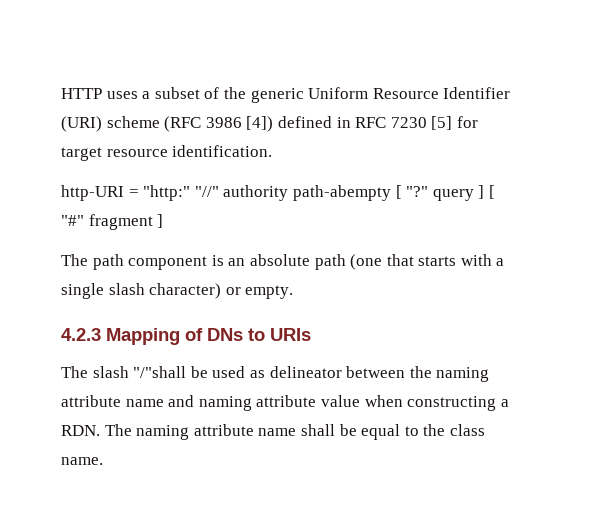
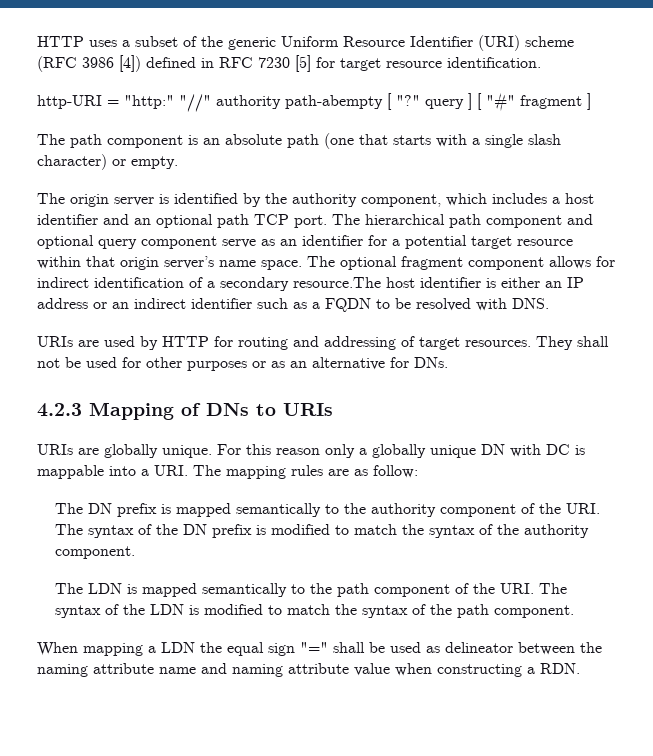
(294, 292) none -> [37,193,594,207] [37,214,593,228] [37,235,573,249] [37,256,615,270] [37,277,584,291] [37,298,549,312] [37,336,609,350] [37,357,448,371] // The origin server is identified by the authority component, which includes a host identifier and an optional path TCP port. The hierarchical path component and optional query component serve as an identifier for a potential target resource within that origin server’s name space. The optional fragment component allows for indirect identification of a secondary resource.The host identifier is either an IP address or an indirect identifier such as a FQDN to be resolved with DNS. // URIs are used by HTTP for routing and addressing of target resources. They shall not be used for other purposes or as an alternative for DNs.
[61,366,187,378] The slash "/"shall -> [37,444,585,458] [37,465,418,479] [54,503,600,517] [54,524,589,538] [54,546,135,559] [54,583,567,597] [54,604,574,618] [37,642,365,656] URIs are globally unique. For this reason only a globally unique DN with DC is mappable into a URI. The mapping rules are as follow: // The DN prefix is mapped semantically to the authority component of the URI. The syntax of the DN prefix is modified to match the syntax of the authority component. // The LDN is mapped semantically to the path component of the URI. The syntax of the LDN is modified to match the syntax of the path component. // When mapping a LDN the equal sign "=" shall
[104,424,485,440] [61,457,103,465] The naming attribute name shall be equal to the class name. -> (580, 668) none

